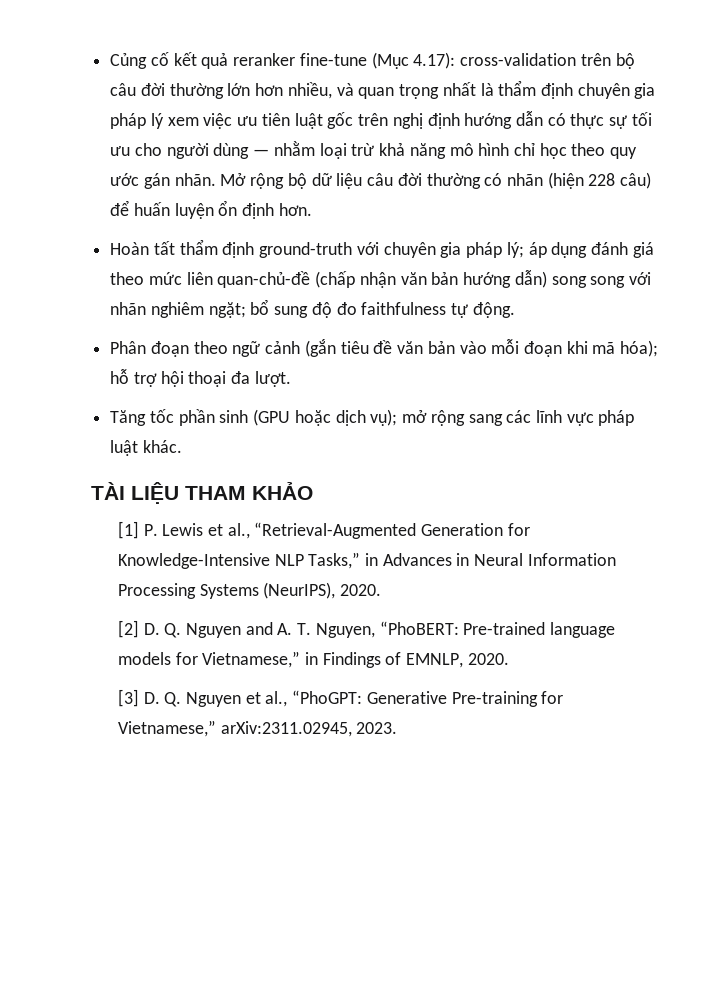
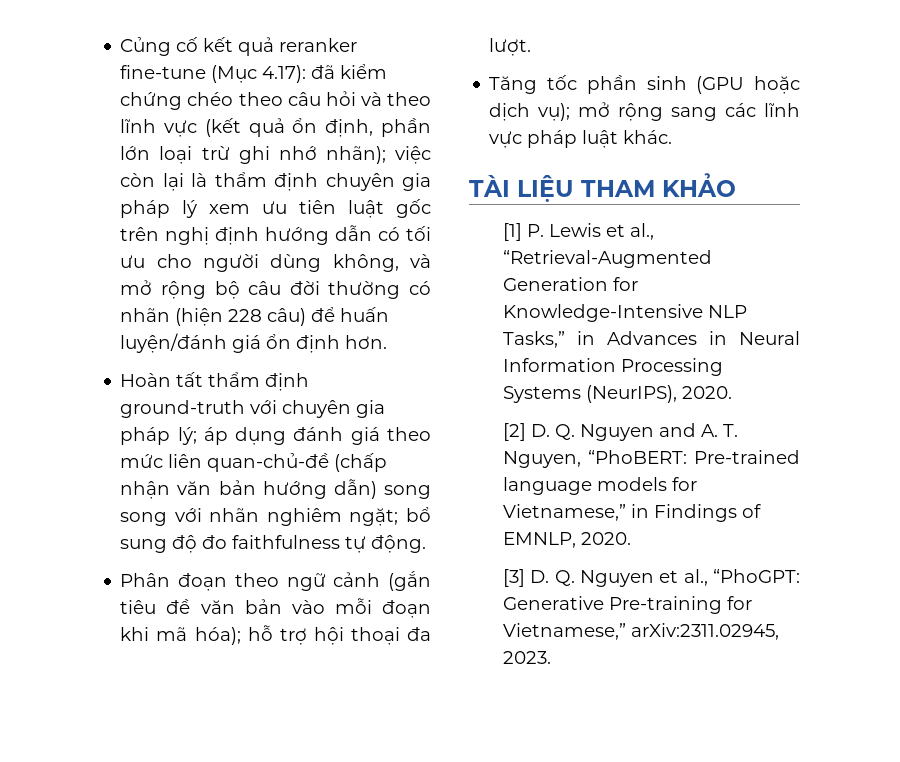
[460,53,635,69] [110,82,476,99] cross-validation trên bộ câu đời thường lớn hơn nhiều, và quan trọng nhất -> [311,64,388,79] [120,91,431,110] [120,118,431,137] [120,146,431,164] [120,173,184,191] đã kiểm chứng chéo theo câu hỏi và theo lĩnh vực (kết quả ổn định, phần lớn loại trừ ghi nhớ nhãn); việc còn lại
[203,113,233,129] việc -> (251, 209) none
[570,113,628,129] thực sự -> (401, 234) none
[253,141,638,159] [110,173,363,189] — nhằm loại trừ khả năng mô hình chỉ học theo quy ước gán nhãn. Mở rộng bộ dữ liệu -> [332,254,431,272] [120,280,240,299] không, và mở rộng bộ
[174,203,214,219] luyện -> [120,333,262,353] luyện/đánh giá

